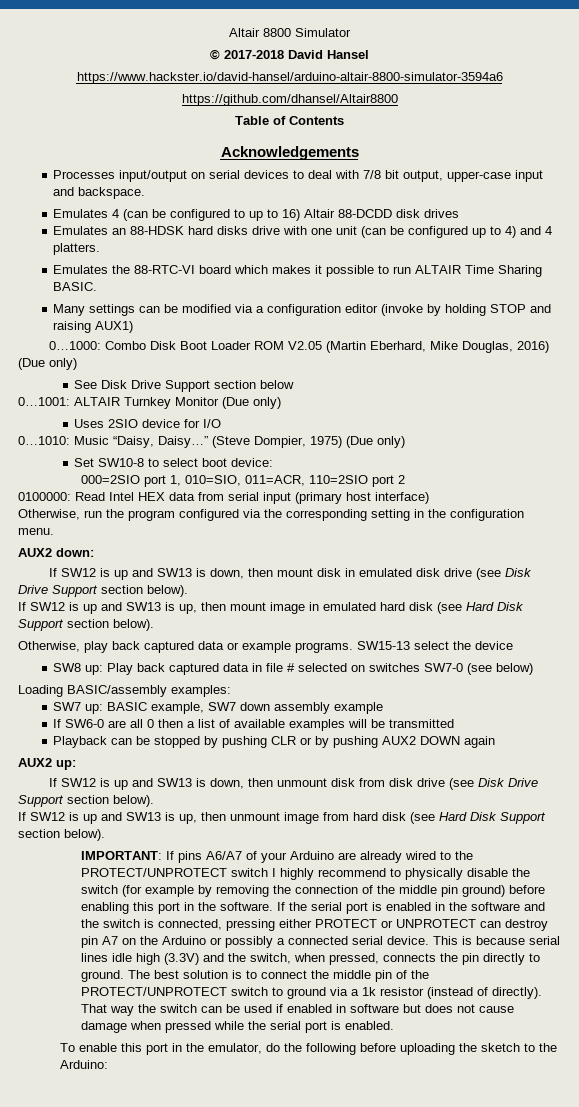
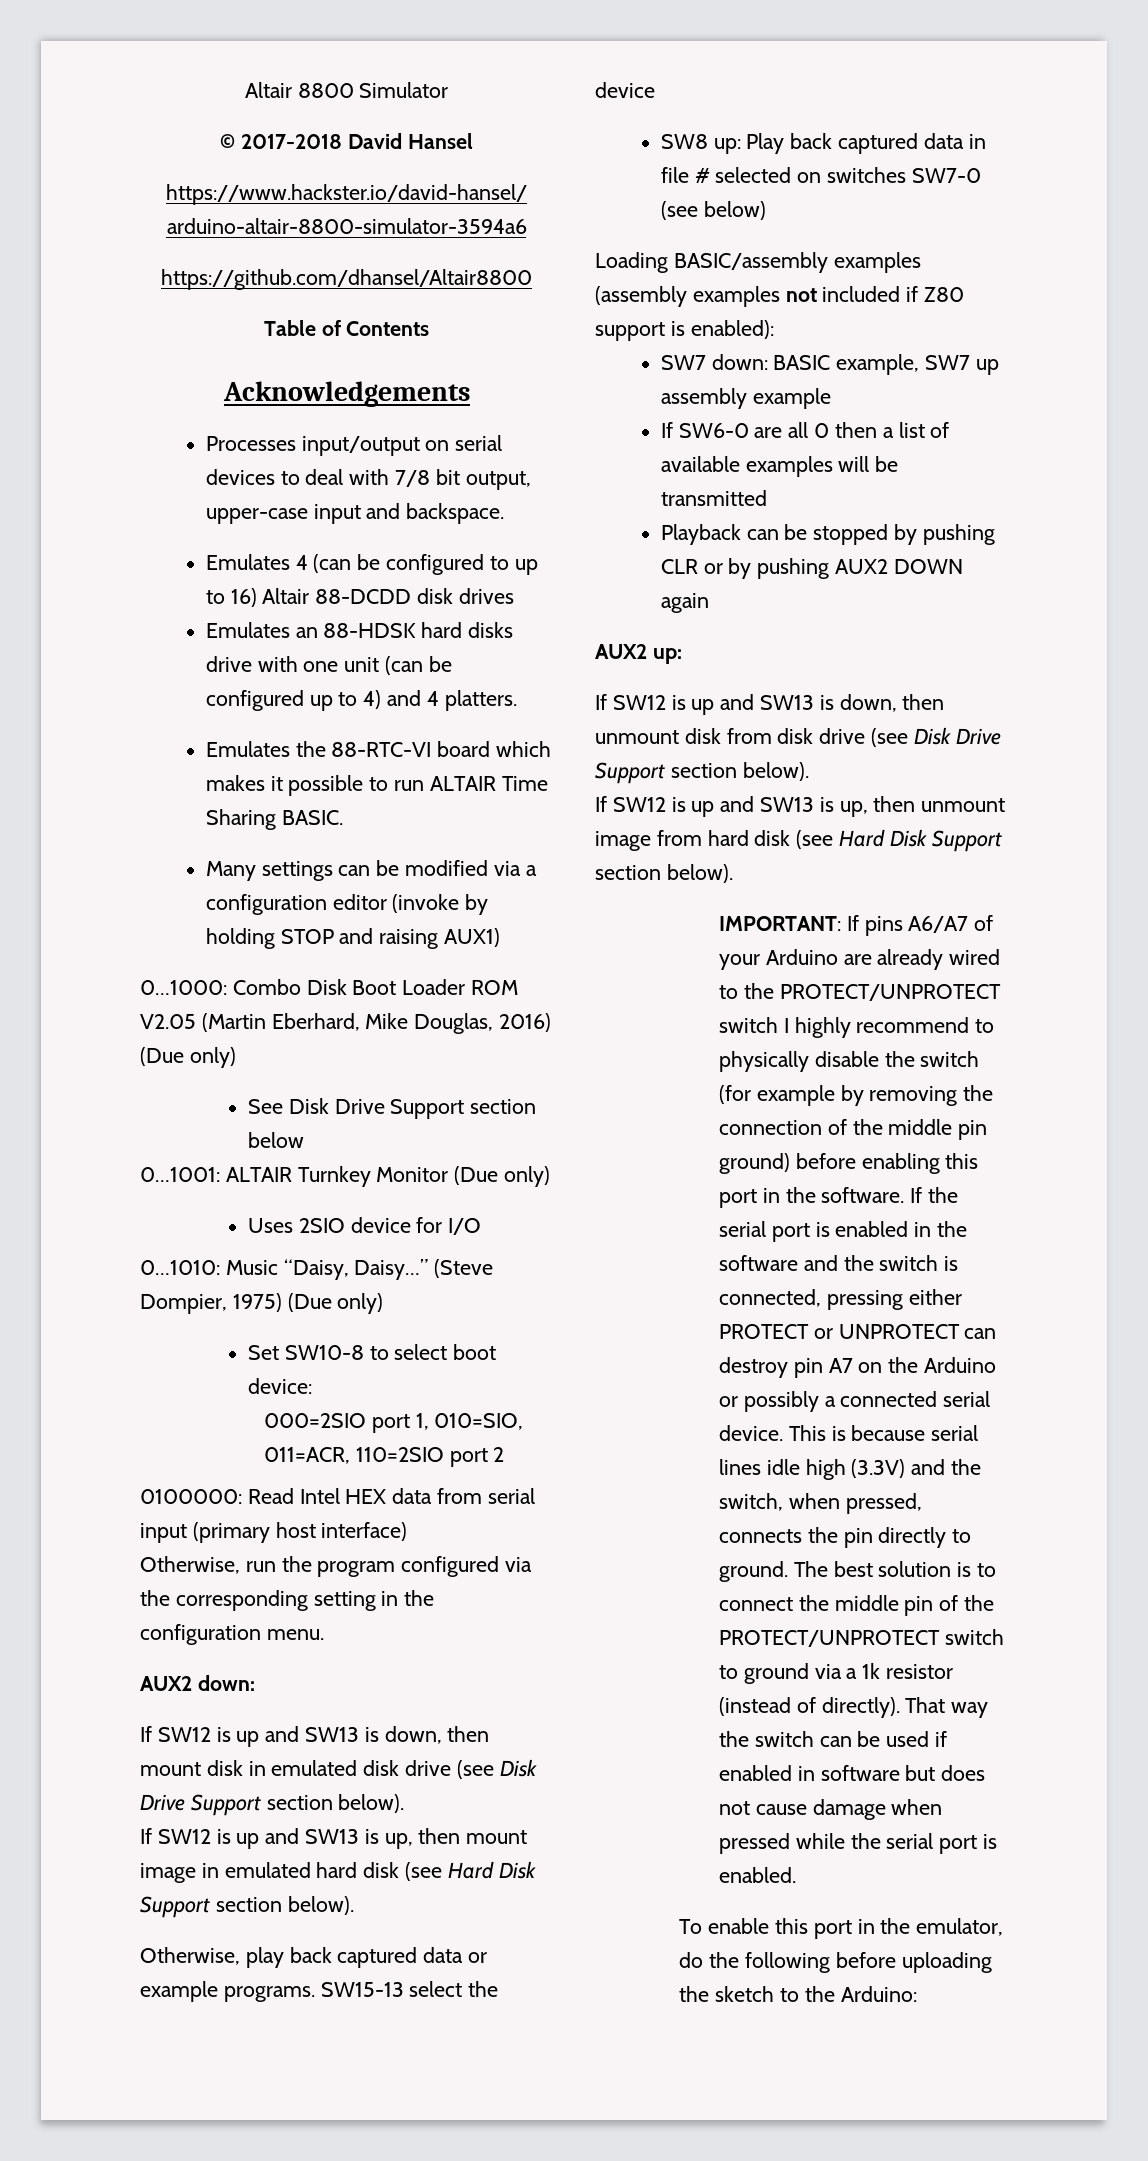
[171,685,231,697] [53,702,104,714] examples: // SW7 up: -> [833,252,921,273] [595,286,965,307] [595,320,774,341] [660,354,768,370] examples (assembly examples not included if Z80 support is enabled): // SW7 down:
[240,702,271,711] down -> [975,359,999,375] up

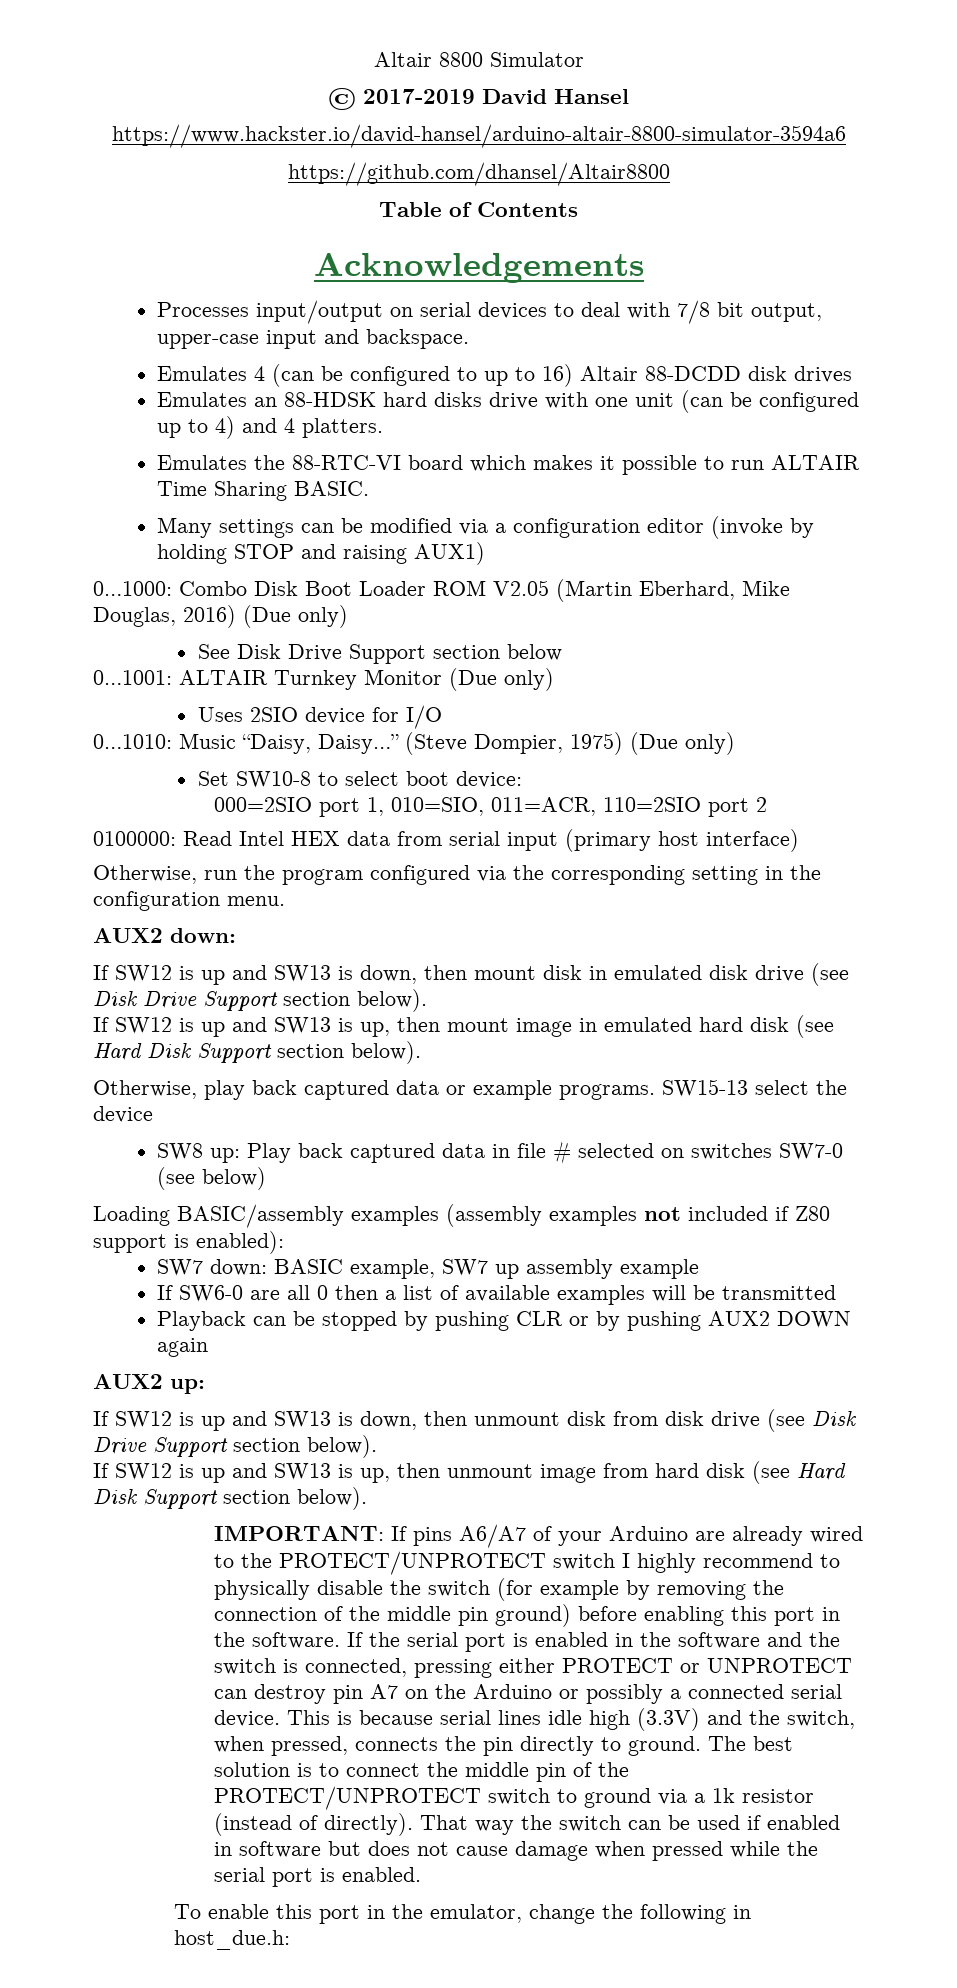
[241,134,343,149] 2017-2018 -> [363,89,475,104] 2017-2019
[679,1952,704,1968] do -> [528,1904,595,1924] change
[835,1952,992,1973] [679,1986,917,2002] before uploading the sketch to the Arduino: -> [732,1905,751,1919] [173,1930,290,1950] in host_due.h:

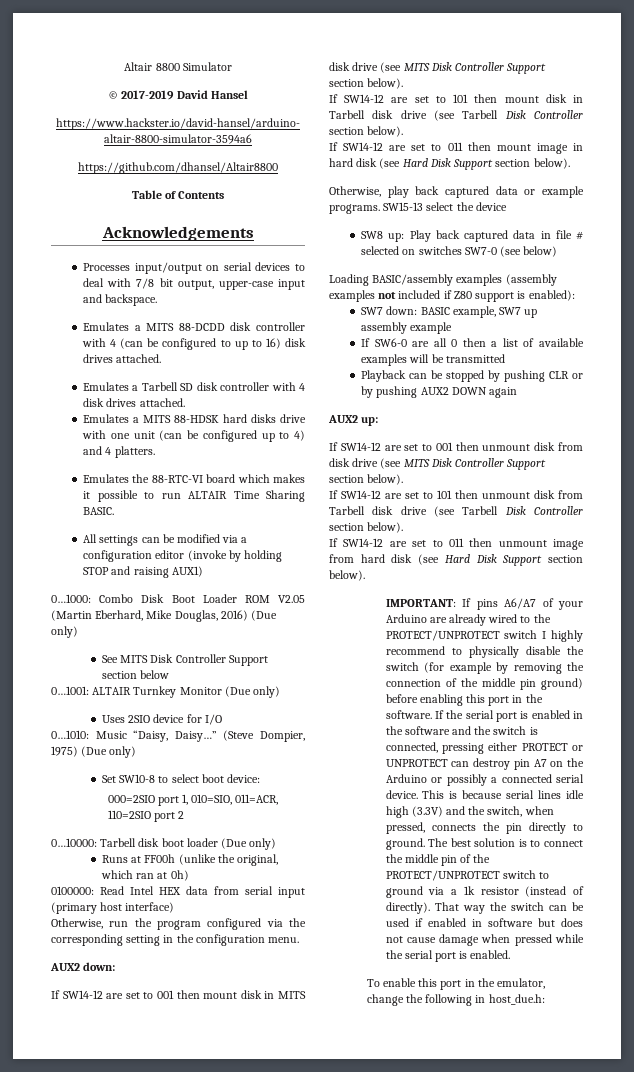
(248, 373) none -> [134,322,305,331] [82,338,107,347] a MITS 88-DCDD disk controller with
[580,366,853,383] [157,392,278,407] Altair 88-DCDD disk drives // Emulates an -> [285,338,306,347] [83,354,162,363] [83,382,305,391] [83,398,185,407] [83,414,172,423] disk drives attached. // Emulates a Tarbell SD disk controller with 4 disk drives attached. // Emulates a MITS
[157,517,213,538] Many -> [83,534,98,543] All
[236,644,342,661] Disk Drive -> [120,654,226,663] MITS Disk Controller
(768, 804) none -> [51,838,277,850] [101,854,279,866] [100,870,189,881] // 0…10000: Tarbell disk boot loader (Due only) // Runs at FF00h (unlike the original, which ran at 0h)
[115,963,849,986] [93,989,427,1012] [93,1017,390,1037] SW12 is up and SW13 is down, then mount disk in emulated disk drive (see Disk Drive Support section below). // If SW12 is up and SW13 is up, -> [62,990,306,999] [329,62,547,74] [329,78,404,89] [329,94,583,103] [329,110,583,121] [329,126,404,137] [329,142,463,151] SW14-12 are set to 001 then mount disk in MITS disk drive (see MITS Disk Controller Support section below). // If SW14-12 are set to 101 then mount disk in Tarbell disk drive (see Tarbell Disk Controller section below). // If SW14-12 are set to 011
[604,1017,692,1032] emulated -> (583, 147) none
[115,1411,417,1431] SW12 is up and SW13 is down, -> [340,442,453,451] SW14-12 are set to 001
[812,1411,857,1426] [93,1435,377,1458] [93,1463,390,1483] Disk Drive Support section below). // If SW12 is up and SW13 is up, -> [403,458,547,470] [329,474,404,485] [329,490,583,499] [329,506,583,517] [329,522,404,533] [329,538,464,547] MITS Disk Controller Support section below). // If SW14-12 are set to 101 then unmount disk from Tarbell disk drive (see Tarbell Disk Controller section below). // If SW14-12 are set to 011

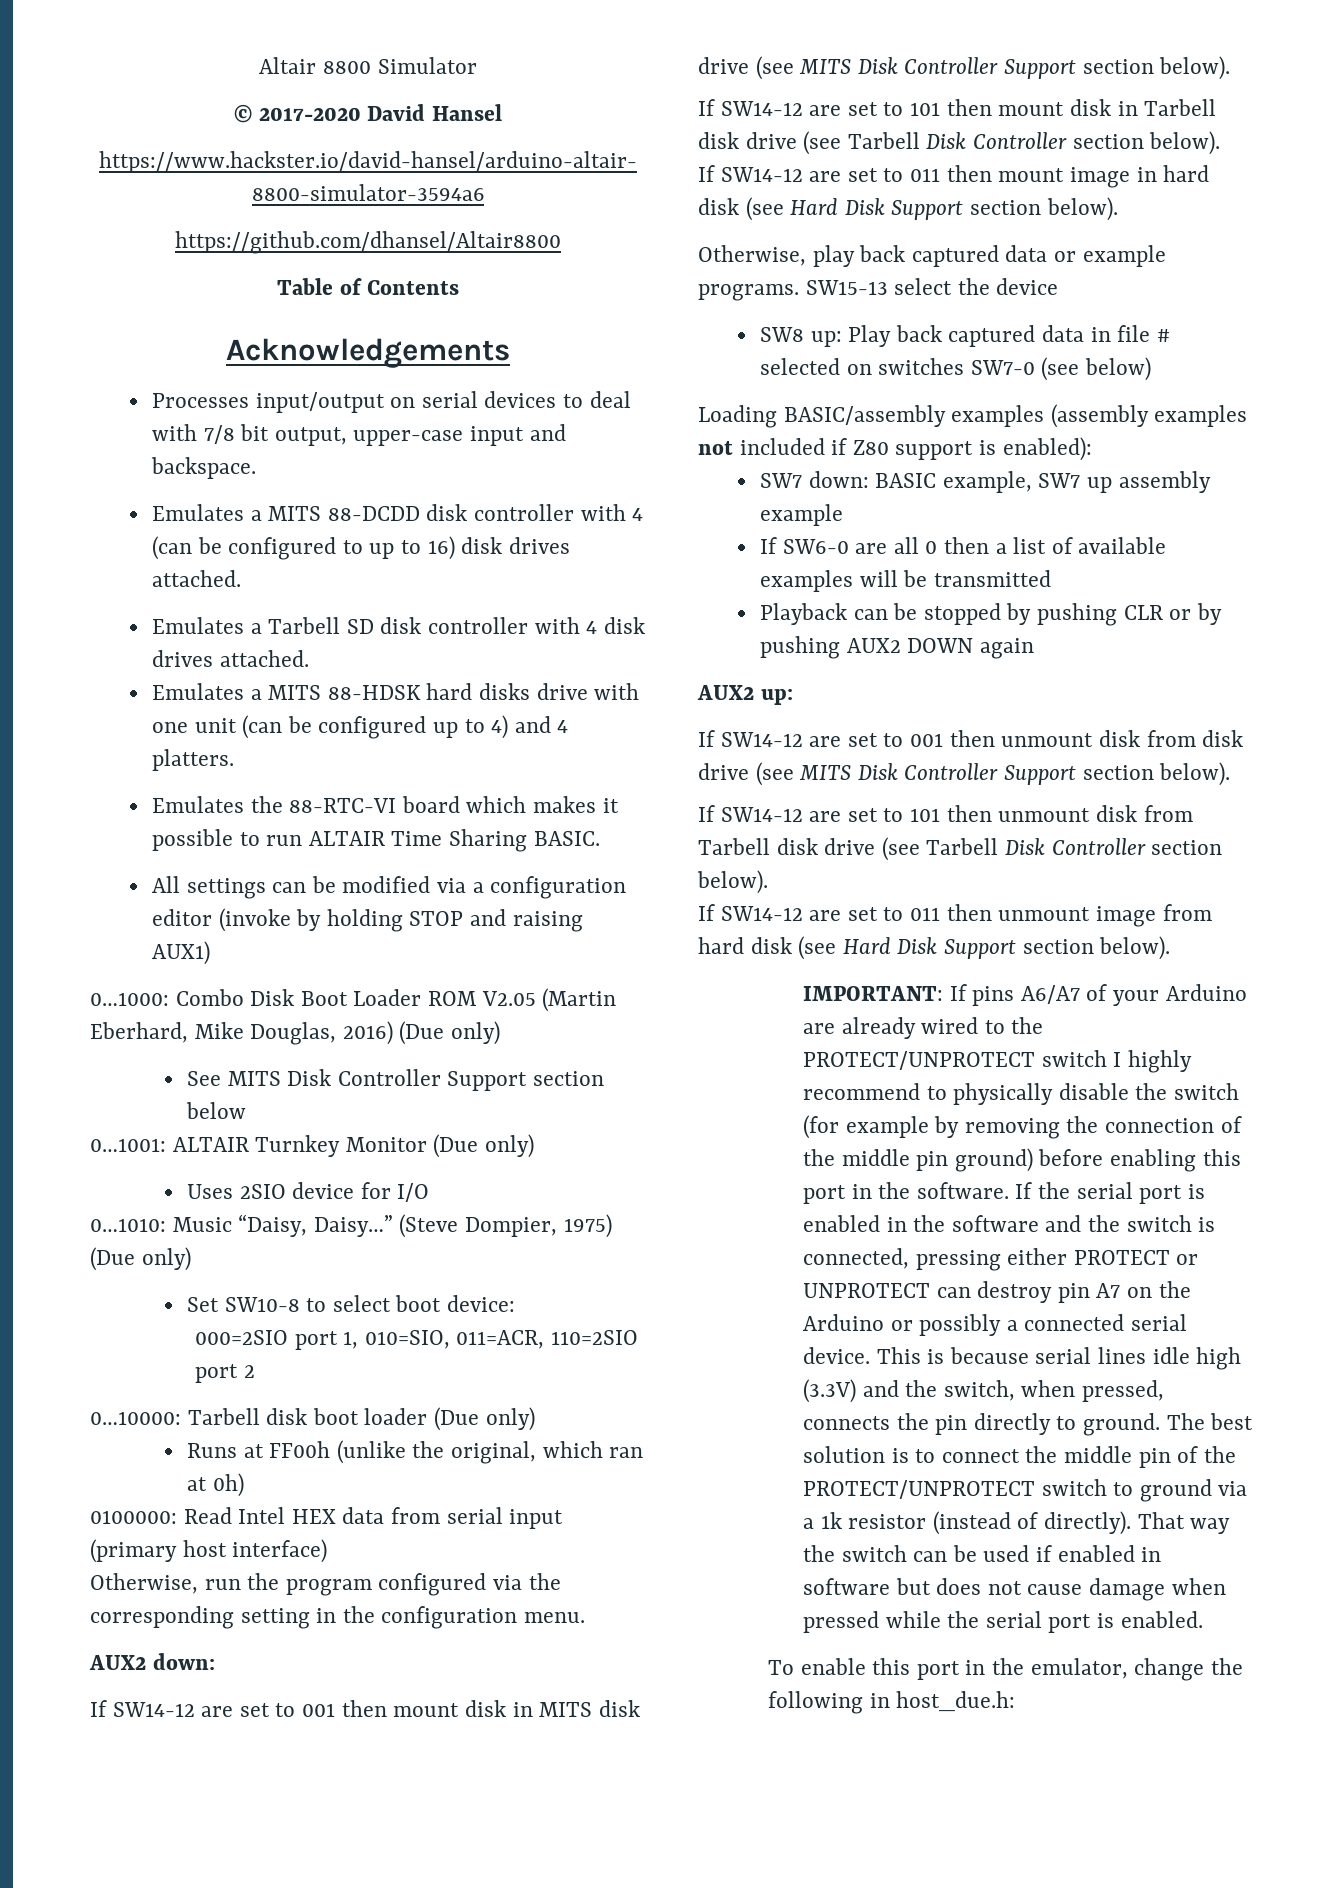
[121,90,175,100] 2017-2019 -> [258,107,361,121] 2017-2020

